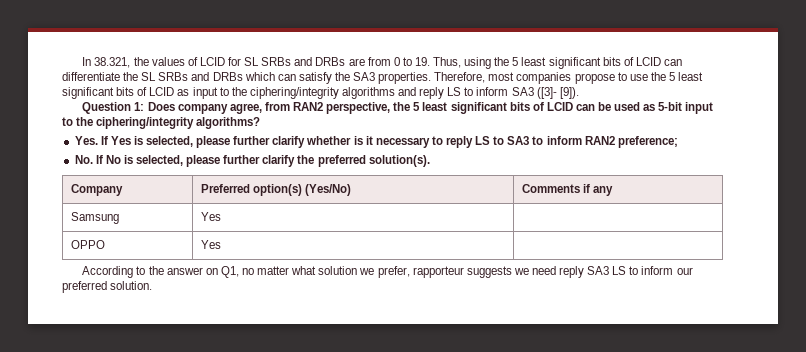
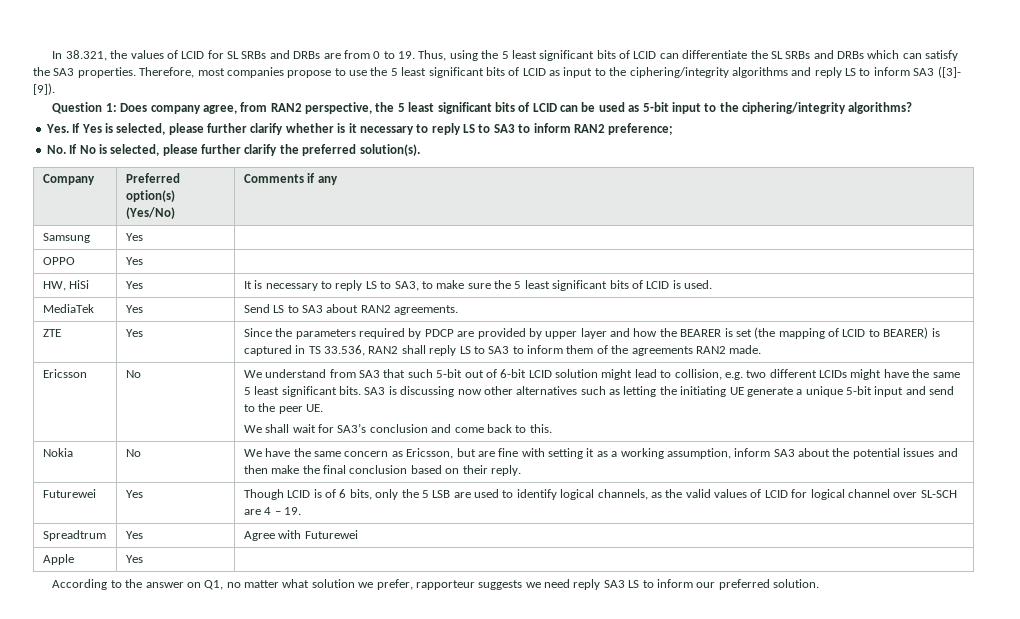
(221, 244) none -> [42,280,90,291] [125,281,143,289] [243,280,712,291] [42,304,94,313] [125,305,143,313] [243,304,459,315] [42,329,61,337] [125,329,143,337] [243,327,940,339] [243,345,762,356] [42,369,87,378] [125,370,141,378] [243,369,960,380] [243,386,955,397] [243,403,323,414] [243,423,552,433] [42,448,73,457] [125,449,141,457] [243,448,958,459] [243,465,521,476] [42,489,96,498] [125,490,143,498] [243,489,957,500] [243,507,301,515] [42,530,106,541] [125,531,143,539] [243,530,358,541] [42,554,74,565] [125,555,143,563] // HW, HiSi | Yes | It is necessary to reply LS to SA3, to make sure the 5 least significant bits of LCID is used. // MediaTek | Yes | Send LS to SA3 about RAN2 agreements. // ZTE | Yes | Since the parameters required by PDCP are provided by upper layer and how the BEARER is set (the mapping of LCID to BEARER) is captured in TS 33.536, RAN2 shall reply LS to SA3 to inform them of the agreements RAN2 made. // Ericsson | No | We understand from SA3 that such 5-bit out of 6-bit LCID solution might lead to collision, e.g. two different LCIDs might have the same 5 least significant bits. SA3 is discussing now other alternatives such as letting the initiating UE generate a unique 5-bit input and send to the peer UE. // We shall wait for SA3’s conclusion and come back to this. // Nokia | No | We have the same concern as Ericsson, but are fine with setting it as a working assumption, inform SA3 about the potential issues and then make the final conclusion based on their reply. // Futurewei | Yes | Though LCID is of 6 bits, only the 5 LSB are used to identify logical channels, as the valid values of LCID for logical channel over SL-SCH are 4 – 19. // Spreadtrum | Yes | Agree with Futurewei // Apple | Yes |

